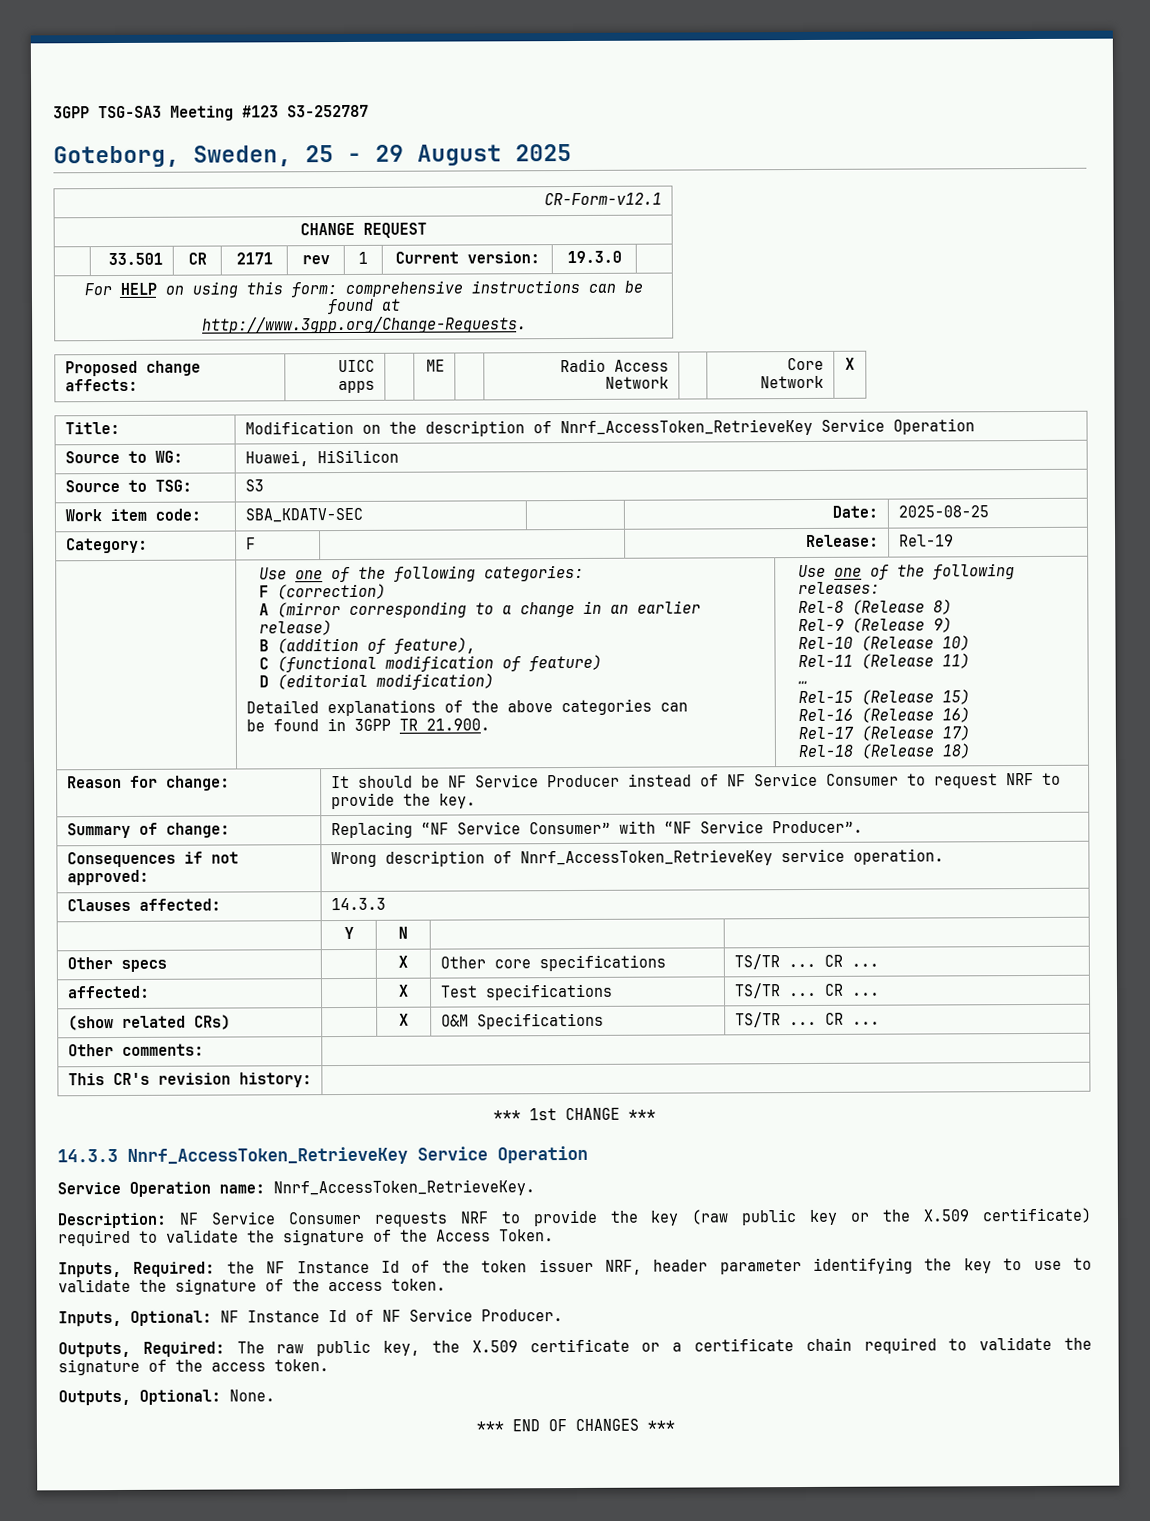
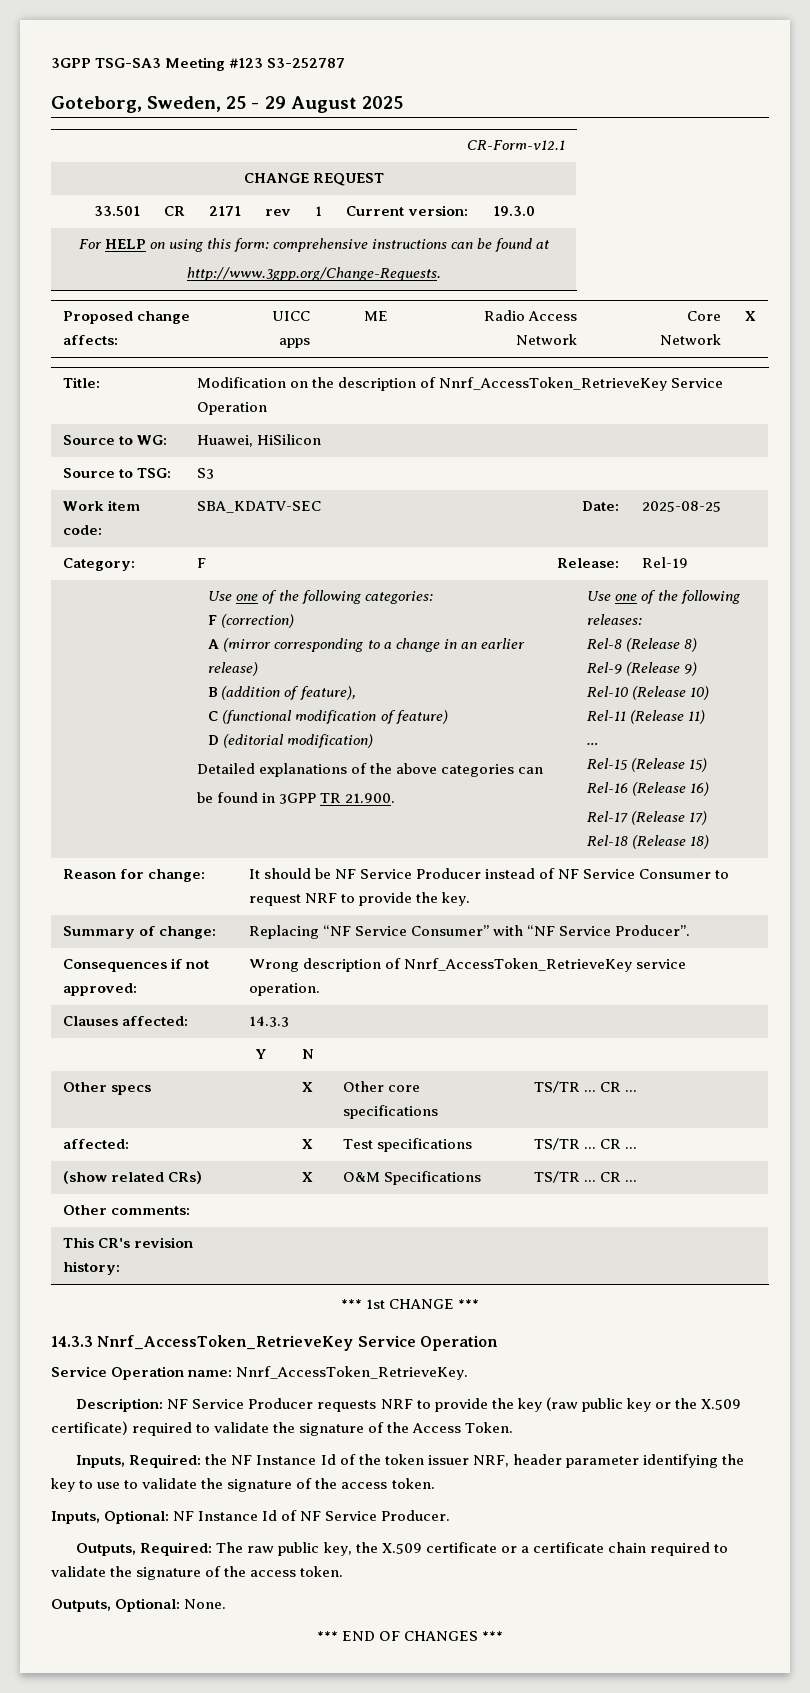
[287,1211,362,1225] Consumer -> [248,1398,314,1409] Producer

